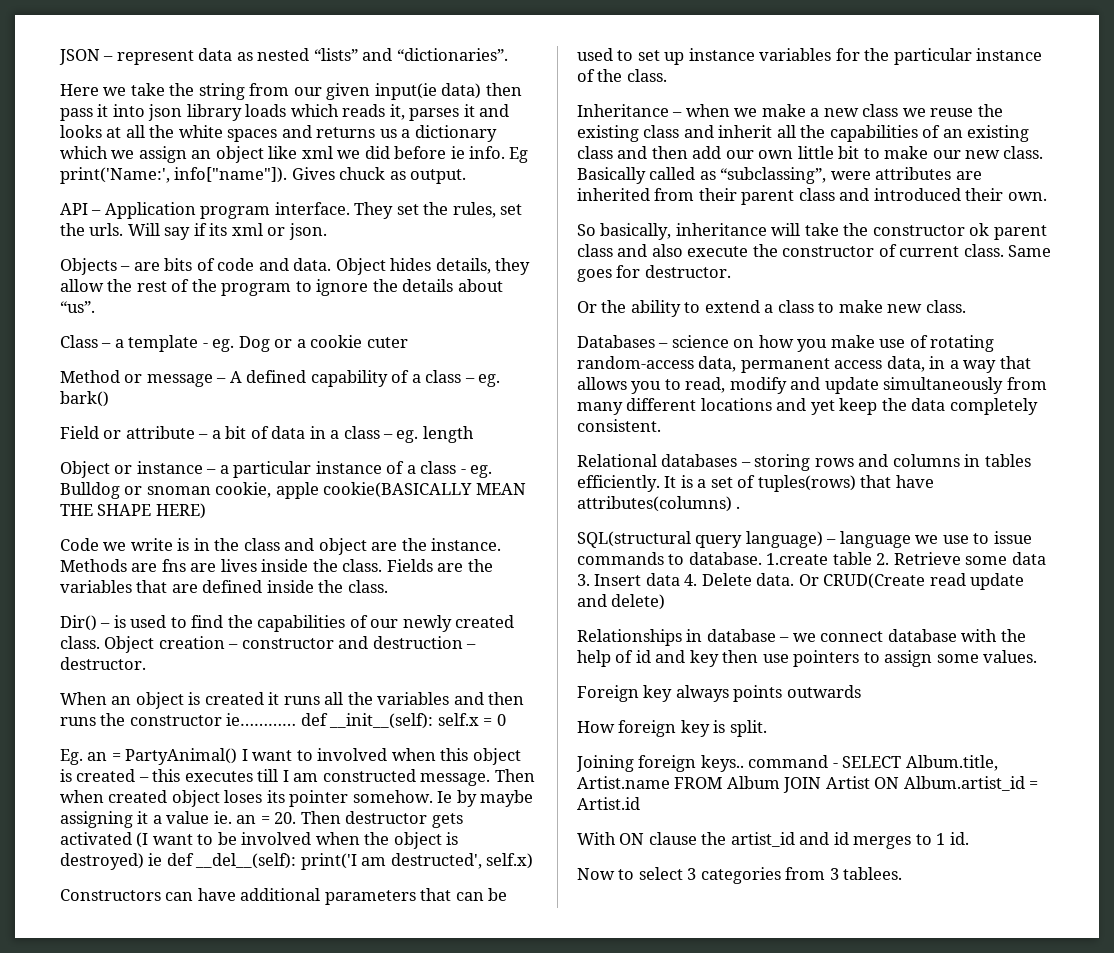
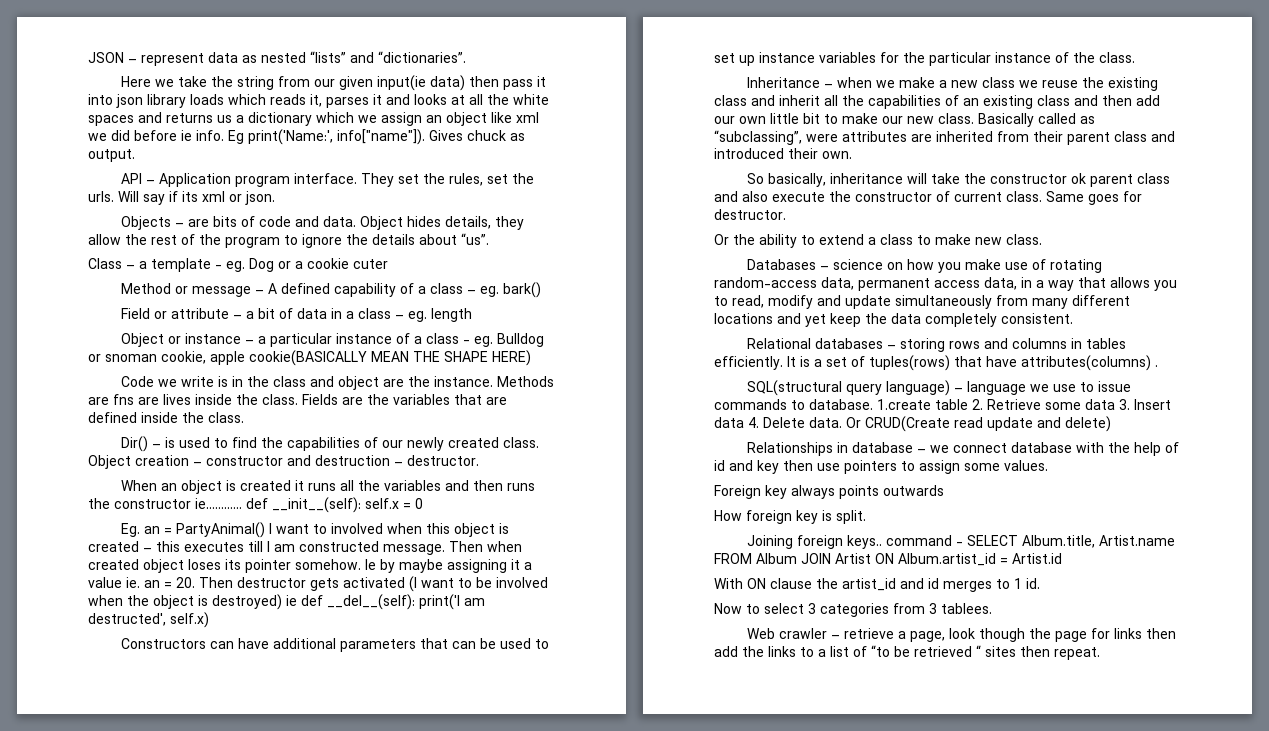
(903, 873) none -> [746,628,1176,642] [714,645,1100,660] // Web crawler – retrieve a page, look though the page for links then add the links to a list of “to be retrieved “ sites then repeat.

